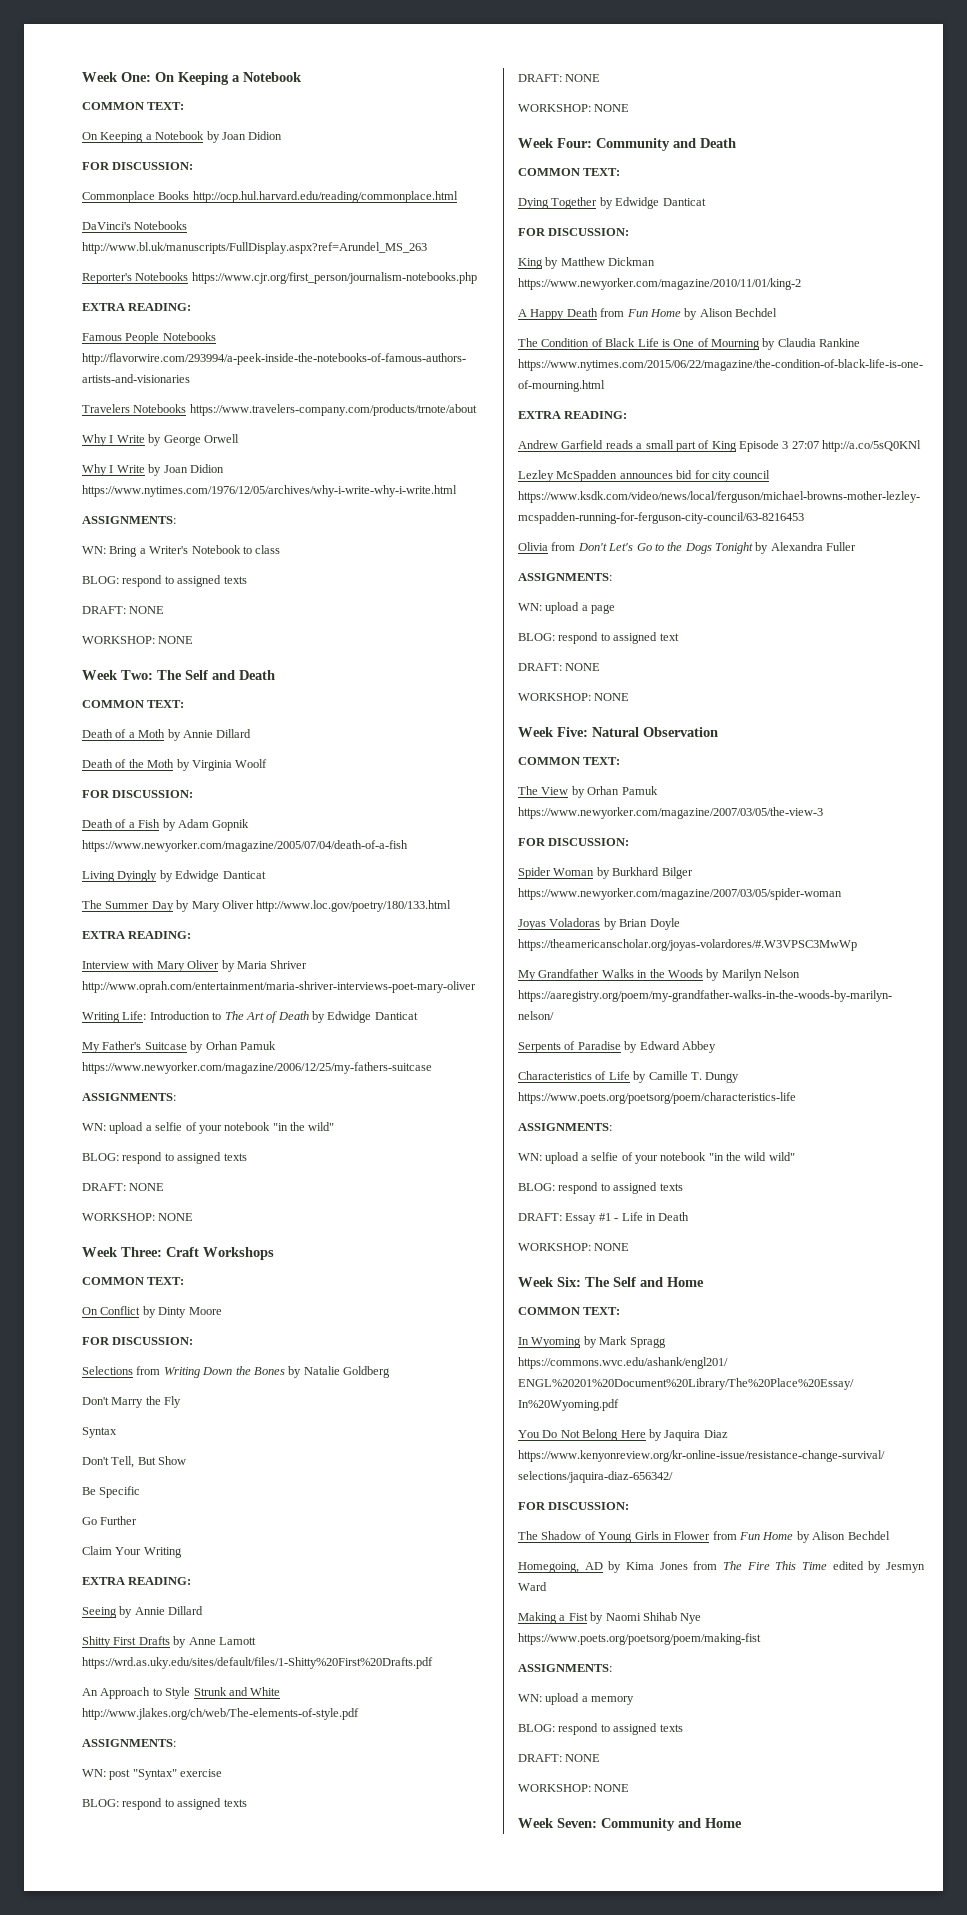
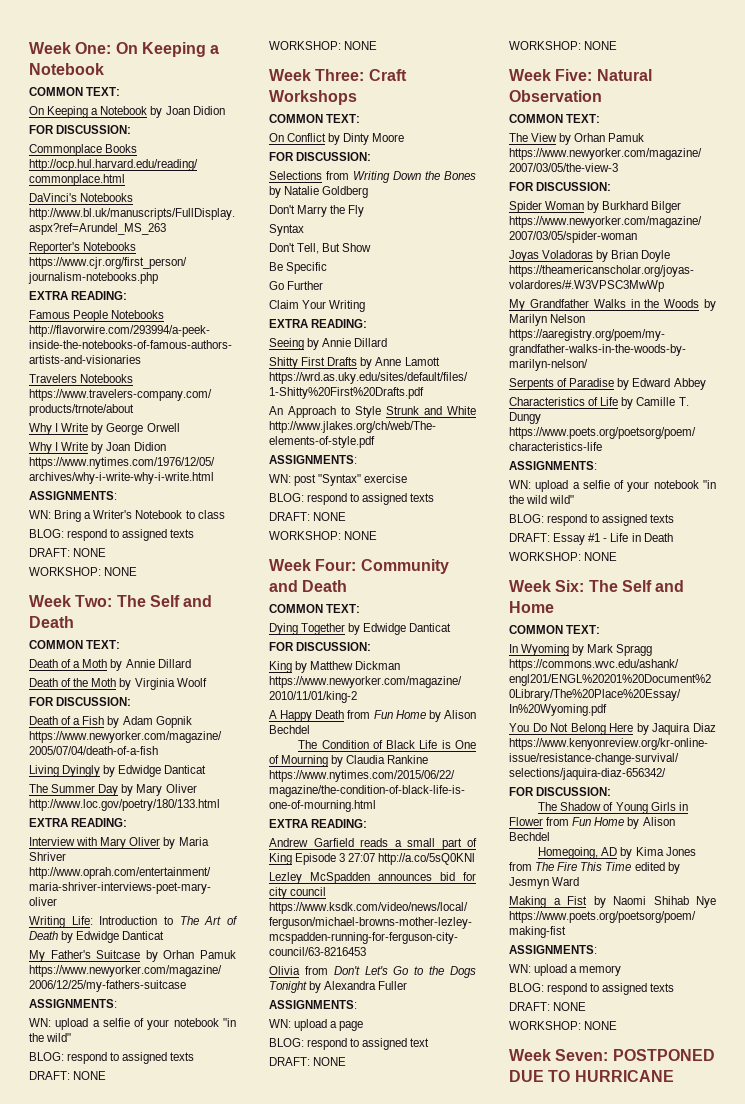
[601,1818,742,1831] Community and Home -> [612,1049,715,1061] [509,1070,674,1082] POSTPONED DUE TO HURRICANE

